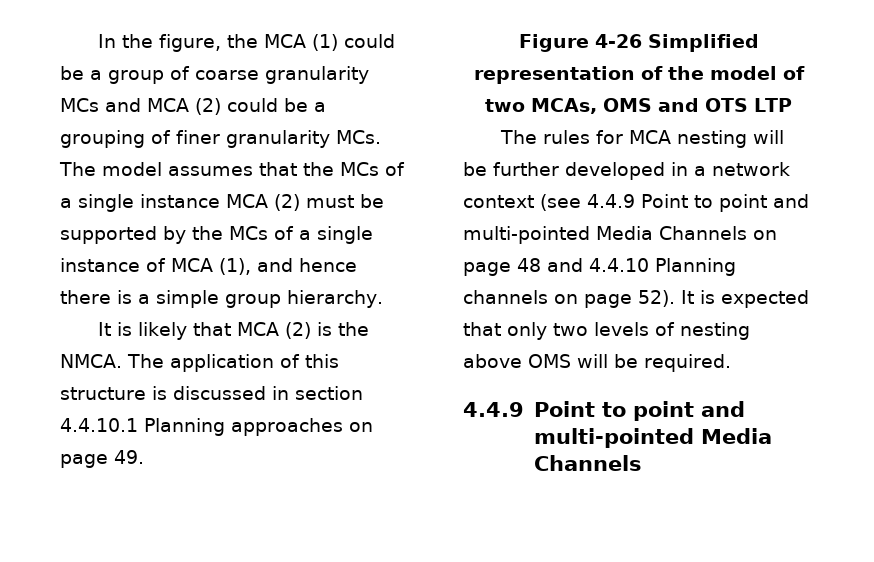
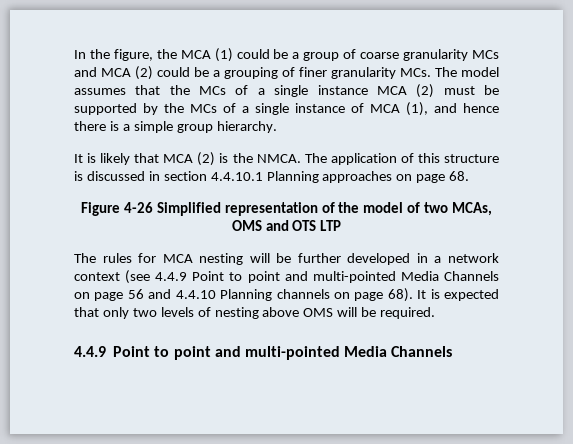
[114,450,144,464] 49. -> [449,171,470,181] 68.
[517,258,541,272] 48 -> [127,289,144,299] 56
[638,290,675,307] 52). -> [387,288,413,302] 68).

